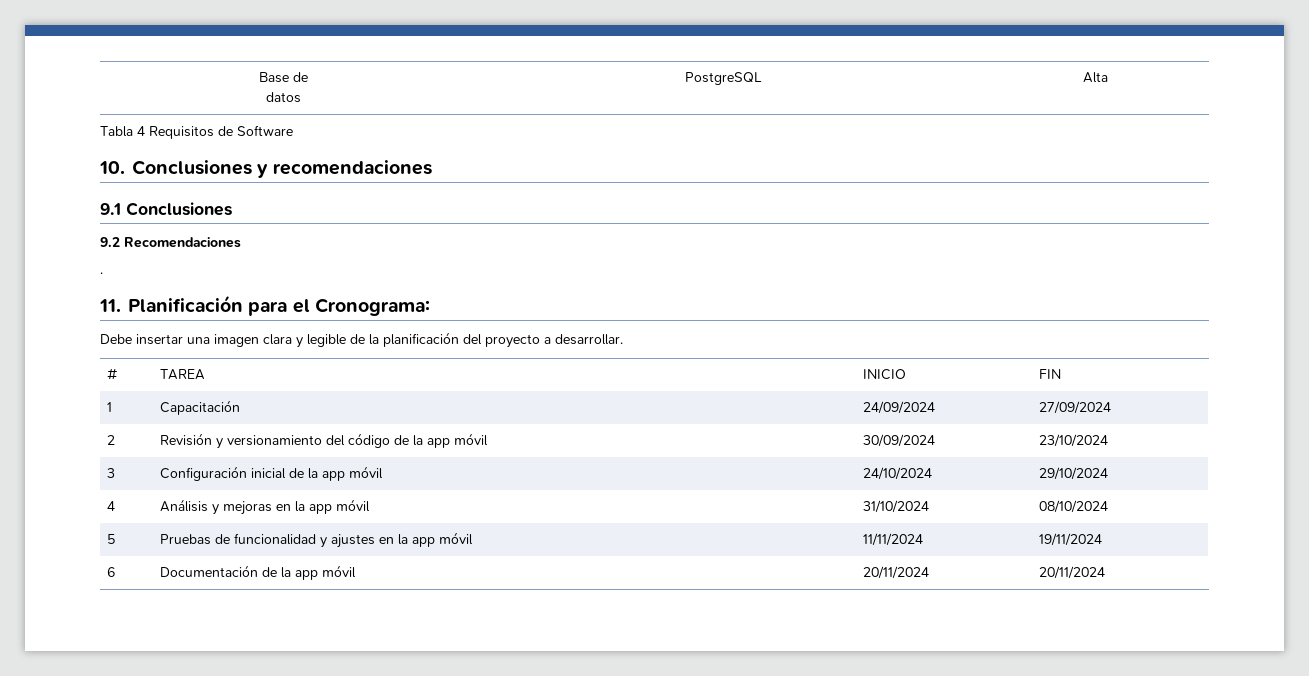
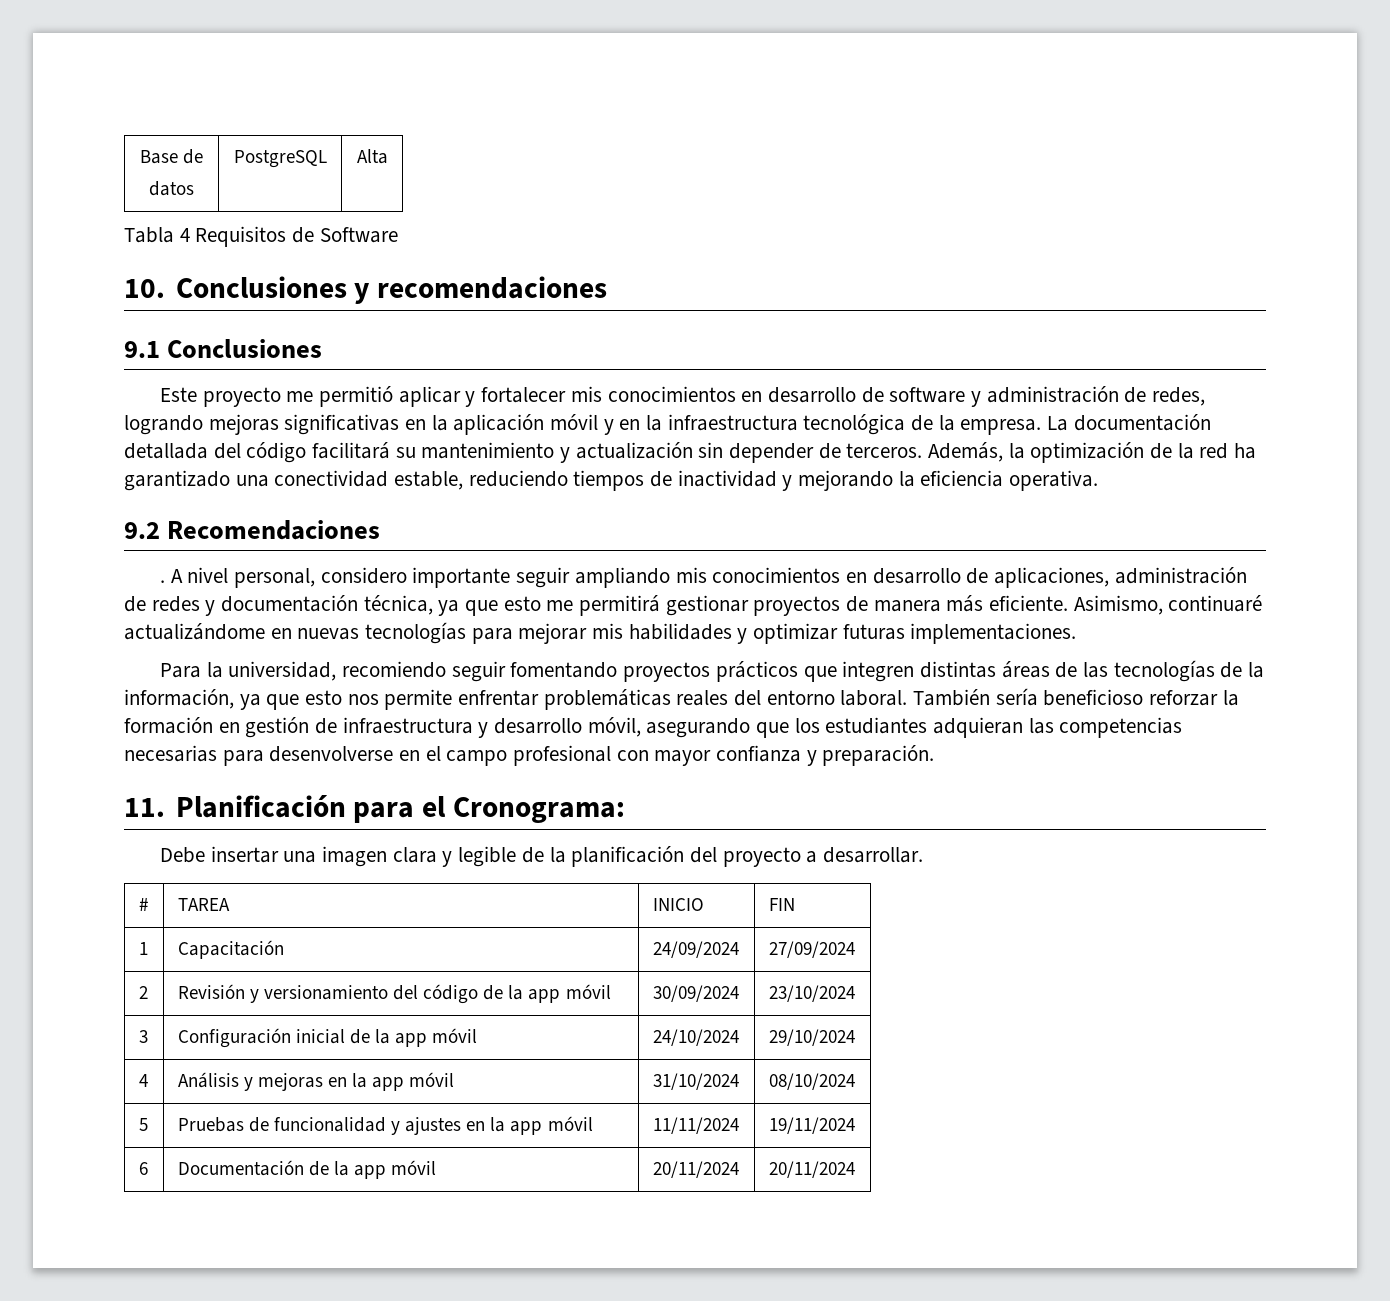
[100,237,241,248] [100,272,103,274] 9.2 Recomendaciones // . -> [160,386,1205,407] [124,414,1211,435] [124,442,1257,463] [124,470,1099,491] [124,520,381,540] [160,567,1247,588] [124,595,1263,616] [124,622,1077,644] [160,660,1264,682] [124,688,1239,710] [124,717,1183,738] [124,745,935,766] Este proyecto me permitió aplicar y fortalecer mis conocimientos en desarrollo de software y administración de redes, logrando mejoras significativas en la aplicación móvil y en la infraestructura tecnológica de la empresa. La documentación detallada del código facilitará su mantenimiento y actualización sin depender de terceros. Además, la optimización de la red ha garantizado una conectividad estable, reduciendo tiempos de inactividad y mejorando la eficiencia operativa. // 9.2 Recomendaciones // . A nivel personal, considero importante seguir ampliando mis conocimientos en desarrollo de aplicaciones, administración de redes y documentación técnica, ya que esto me permitirá gestionar proyectos de manera más eficiente. Asimismo, continuaré actualizándome en nuevas tecnologías para mejorar mis habilidades y optimizar futuras implementaciones. // Para la universidad, recomiendo seguir fomentando proyectos prácticos que integren distintas áreas de las tecnologías de la información, ya que esto nos permite enfrentar problemáticas reales del entorno laboral. También sería beneficioso reforzar la formación en gestión de infraestructura y desarrollo móvil, asegurando que los estudiantes adquieran las competencias necesarias para desenvolverse en el campo profesional con mayor confianza y preparación.

